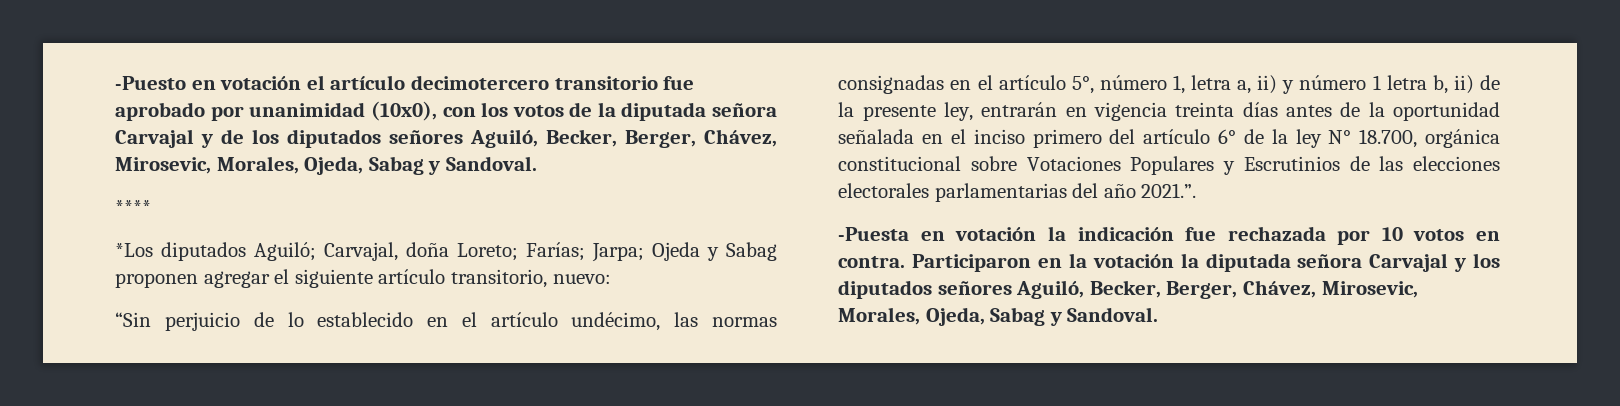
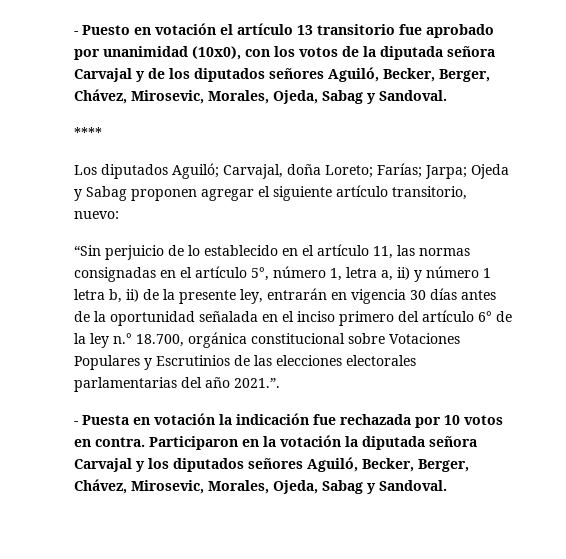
[115,76,187,90] -Puesto -> [73,25,130,35] - Puesto
[410,75,549,90] decimotercero -> [296,25,313,35] 13
[115,243,154,257] *Los -> [73,165,97,175] Los
[571,312,661,331] undécimo, -> [372,246,393,259] 11,
[1175,102,1235,117] treinta -> [409,290,426,300] 30
[1328,130,1352,144] N° -> [112,333,132,344] n.°
[838,227,910,241] -Puesta -> [73,415,129,425] - Puesta

